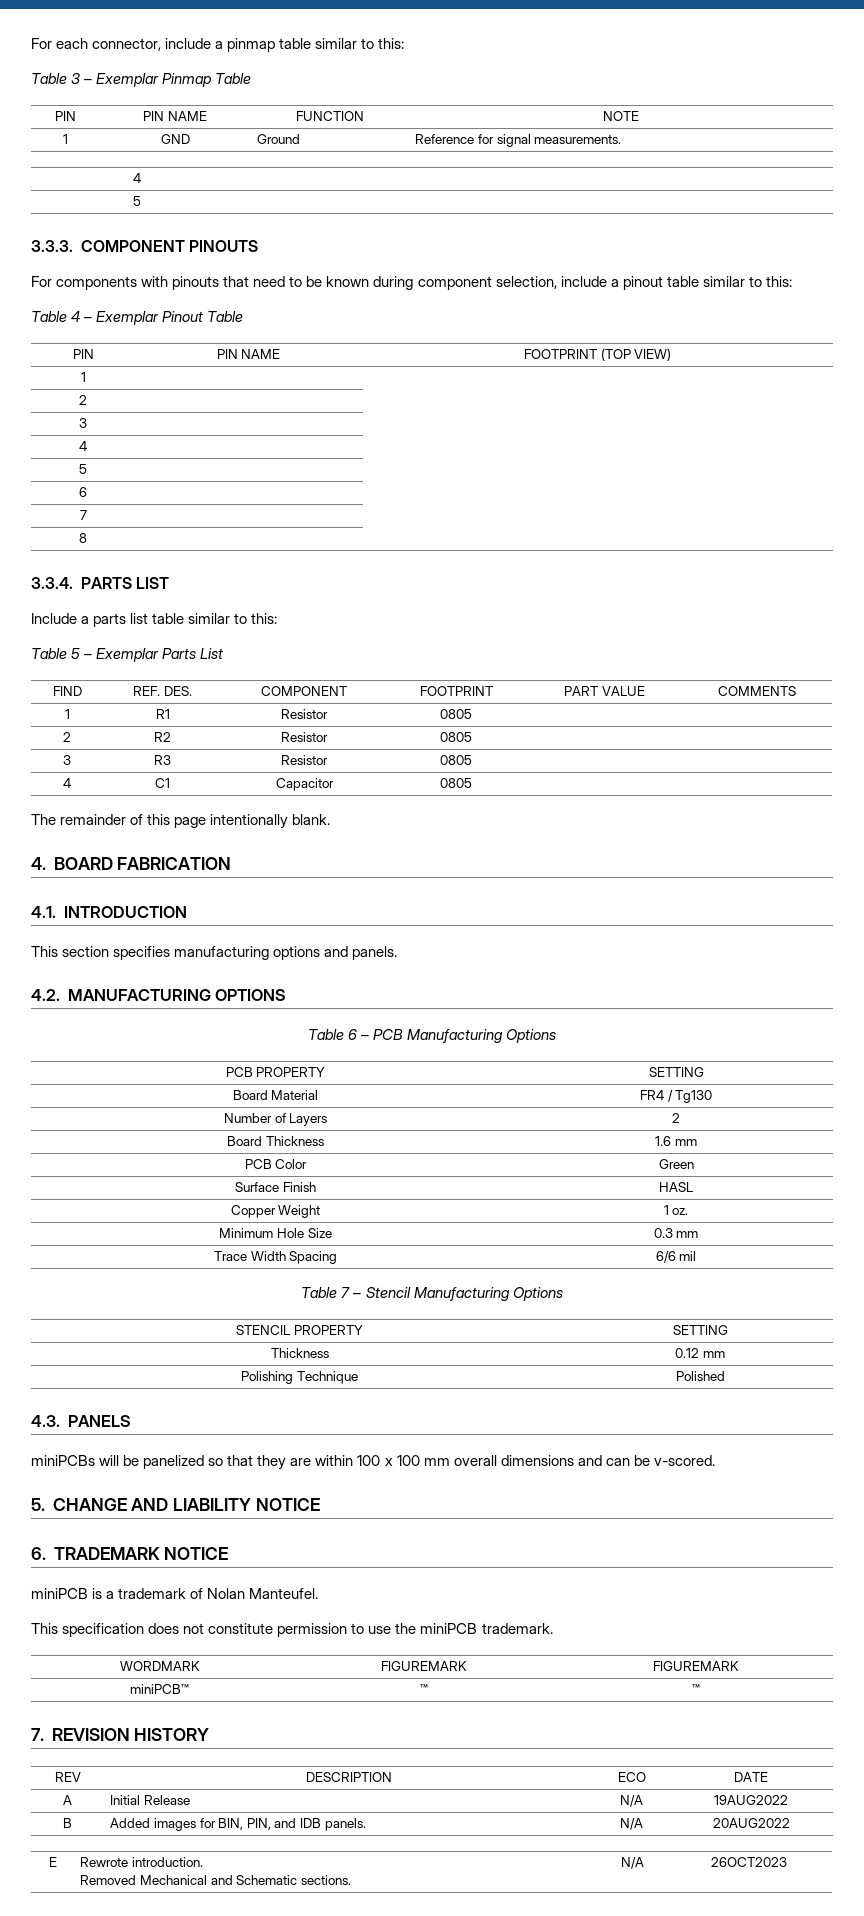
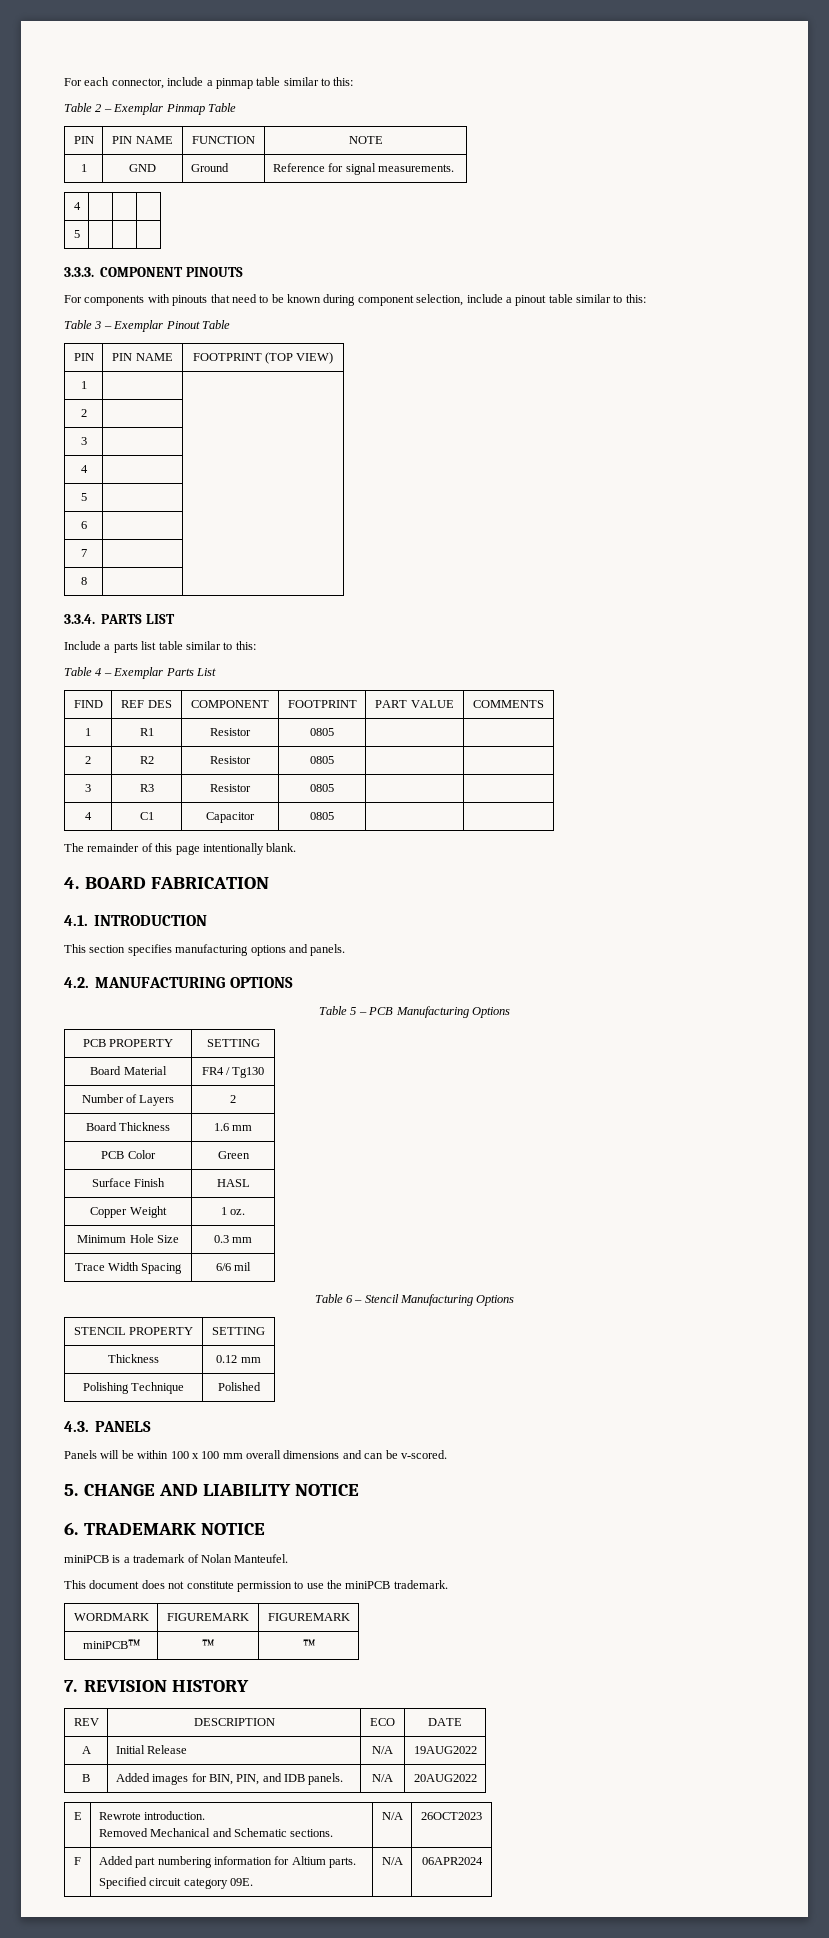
[71,73,81,84] 3 -> [95,104,102,112] 2
[71,311,81,322] 4 -> [94,321,102,329] 3
[71,648,81,659] 5 -> [95,668,102,676] 4
[133,686,192,696] REF. DES. -> [121,700,172,708] REF DES
[347,1029,357,1040] 6 -> [350,1007,357,1015] 5
[341,1287,351,1298] 7 -> [345,1295,353,1303] 6
[31,1455,95,1466] miniPCBs -> [64,1450,97,1459] Panels
[143,1455,312,1470] panelized so that they are -> (134, 1454) none
[62,1623,145,1637] specification -> [89,1580,140,1589] document
(787, 1862) none -> [74,1857,81,1865] [98,1856,357,1868] [98,1877,253,1889] [381,1857,403,1865] [421,1857,483,1865] // F | Added part numbering information for Altium parts. // Specified circuit category 09E. | N/A | 06APR2024

